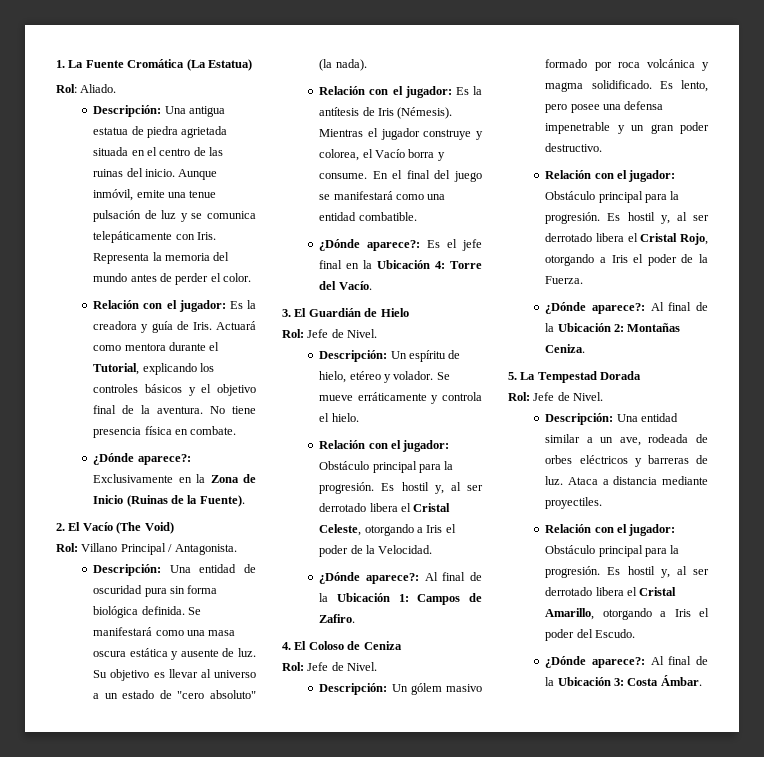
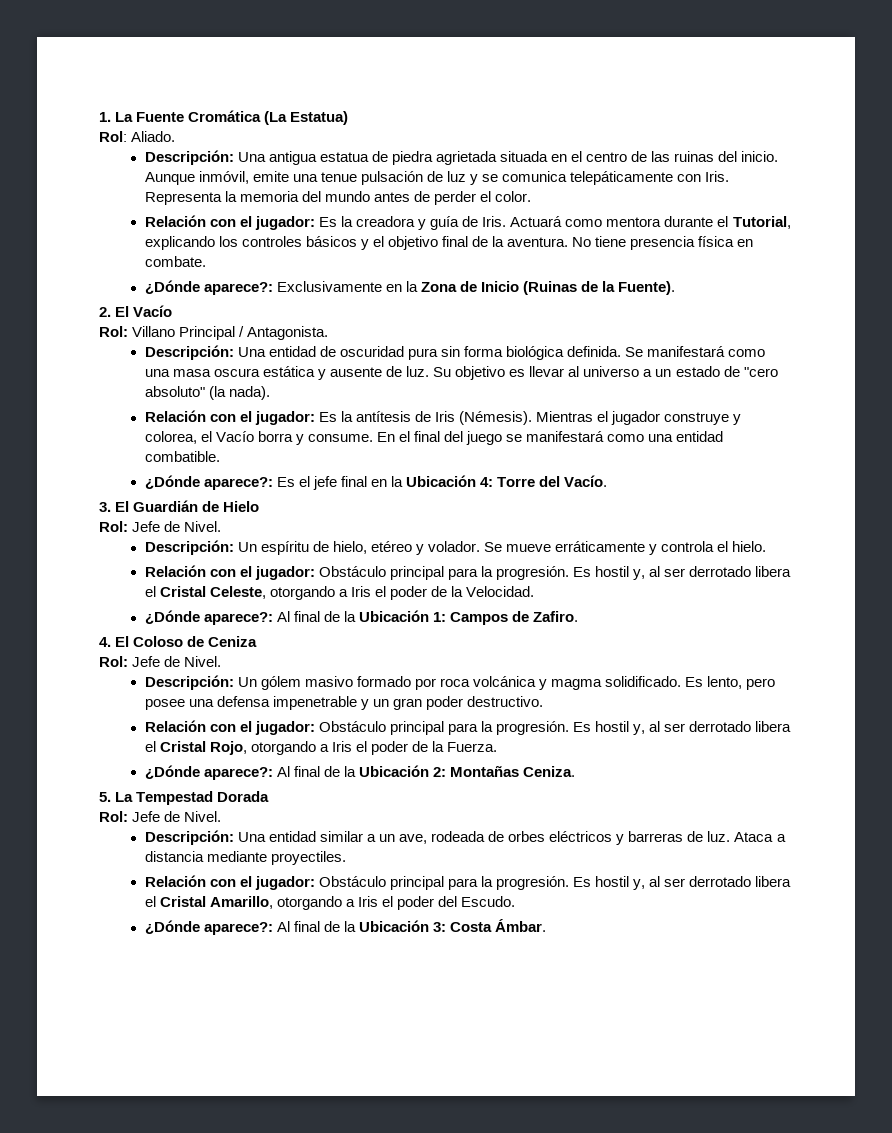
[116,522,174,534] (The Void) -> (173, 311) none

